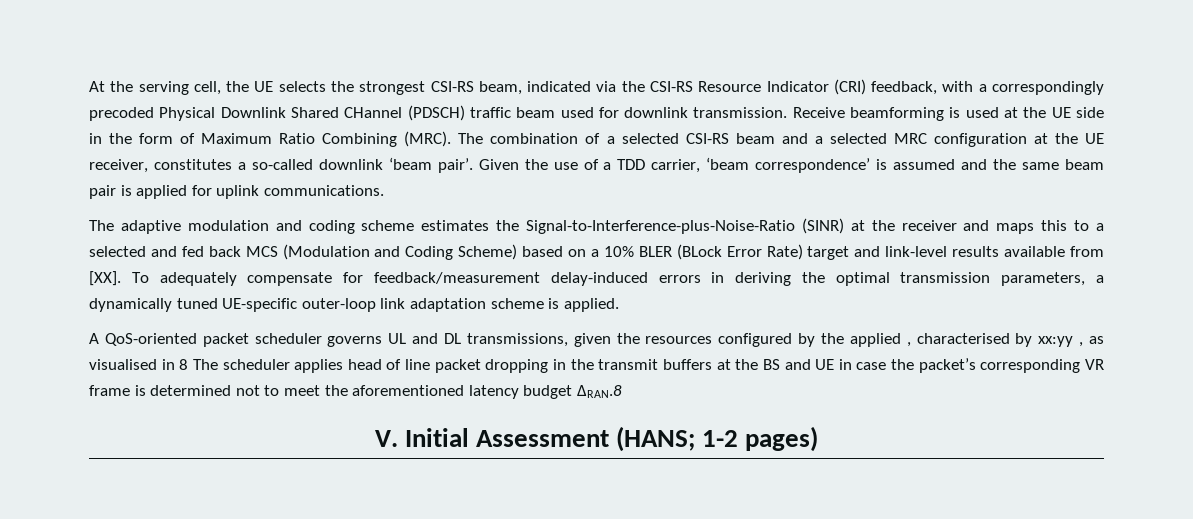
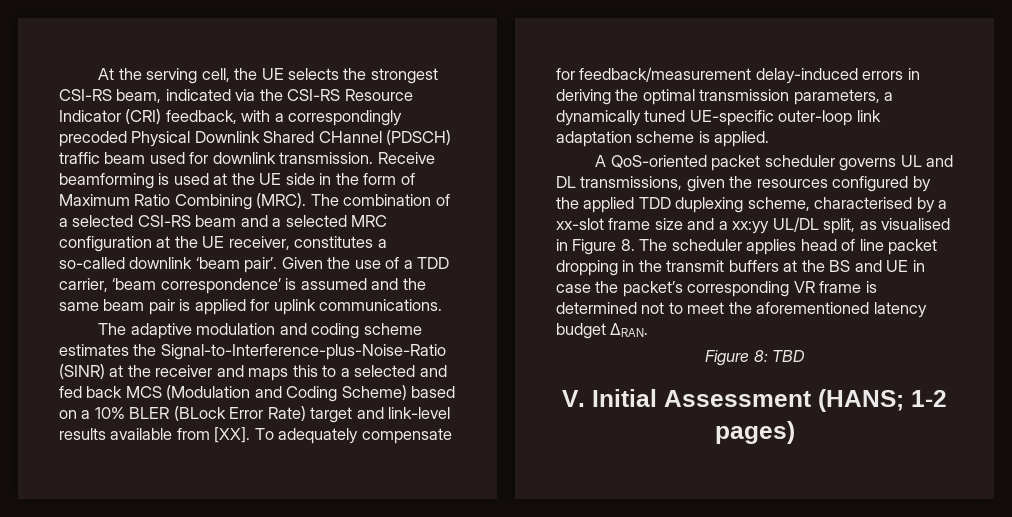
[906,333,1084,347] , characterised by xx:yy , -> [638,197,948,213] [556,217,856,234] TDD duplexing scheme, characterised by a xx-slot frame size and a xx:yy UL/DL split,
[179,359,189,370] 8 -> [572,239,635,255] Figure 8.
[576,385,622,398] ΔRAN.8 -> [610,323,649,337] [705,350,805,366] ΔRAN. // Figure 8: TBD

